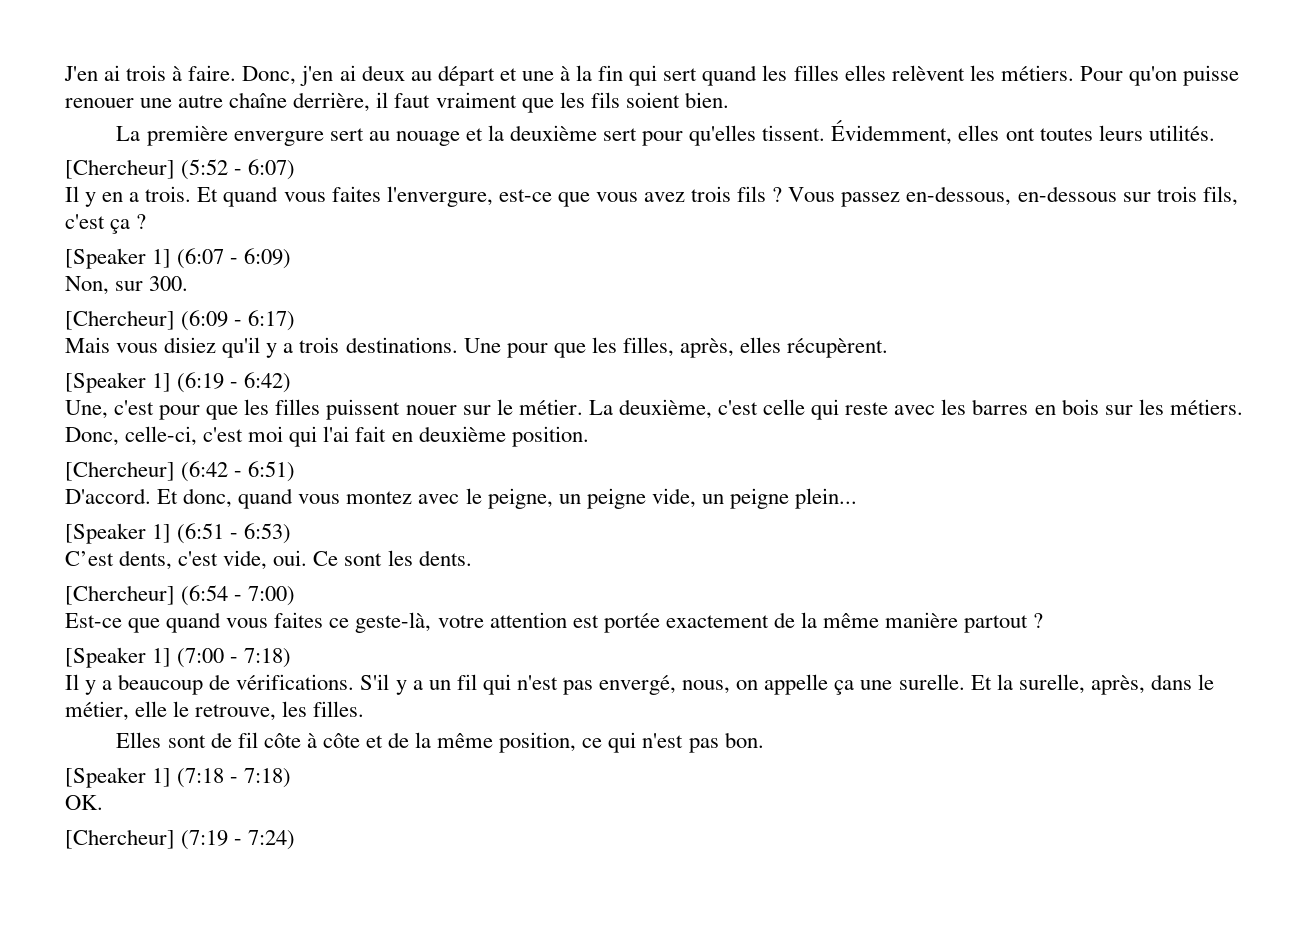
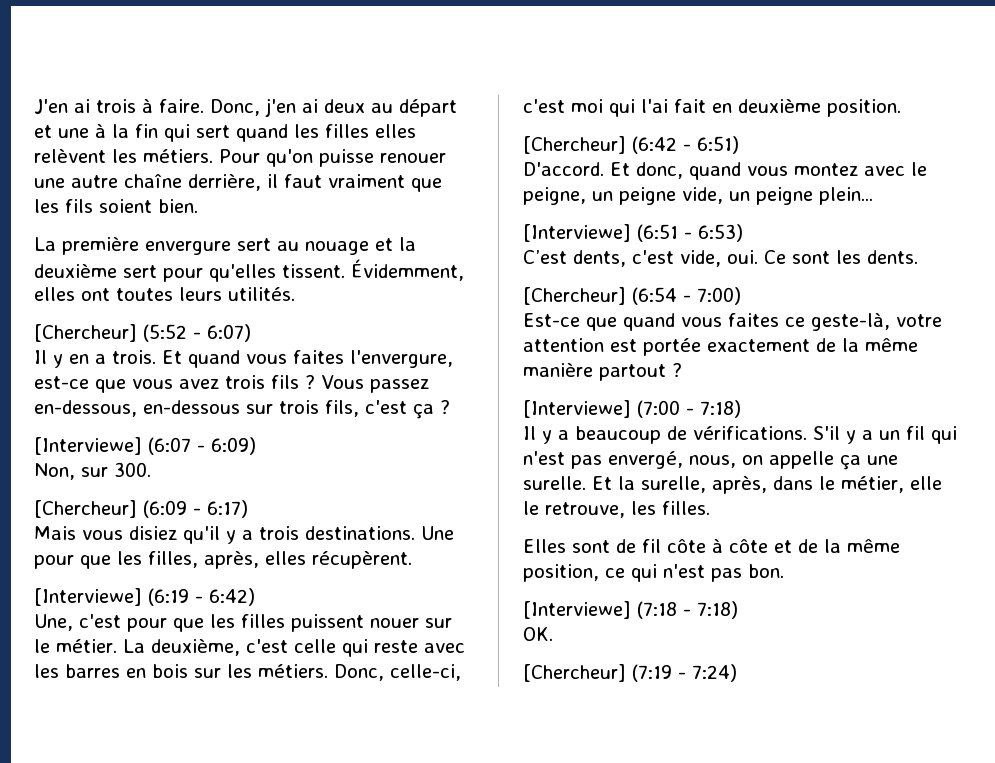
[65,248,172,269] [Speaker 1] -> [34,437,142,455] [Interviewe]
[65,372,172,393] [Speaker 1] -> [34,588,142,606] [Interviewe]
[65,523,172,544] [Speaker 1] -> [523,224,631,242] [Interviewe]
[65,647,172,668] [Speaker 1] -> [523,400,631,418] [Interviewe]
[65,767,172,788] [Speaker 1] -> [523,601,631,619] [Interviewe]

